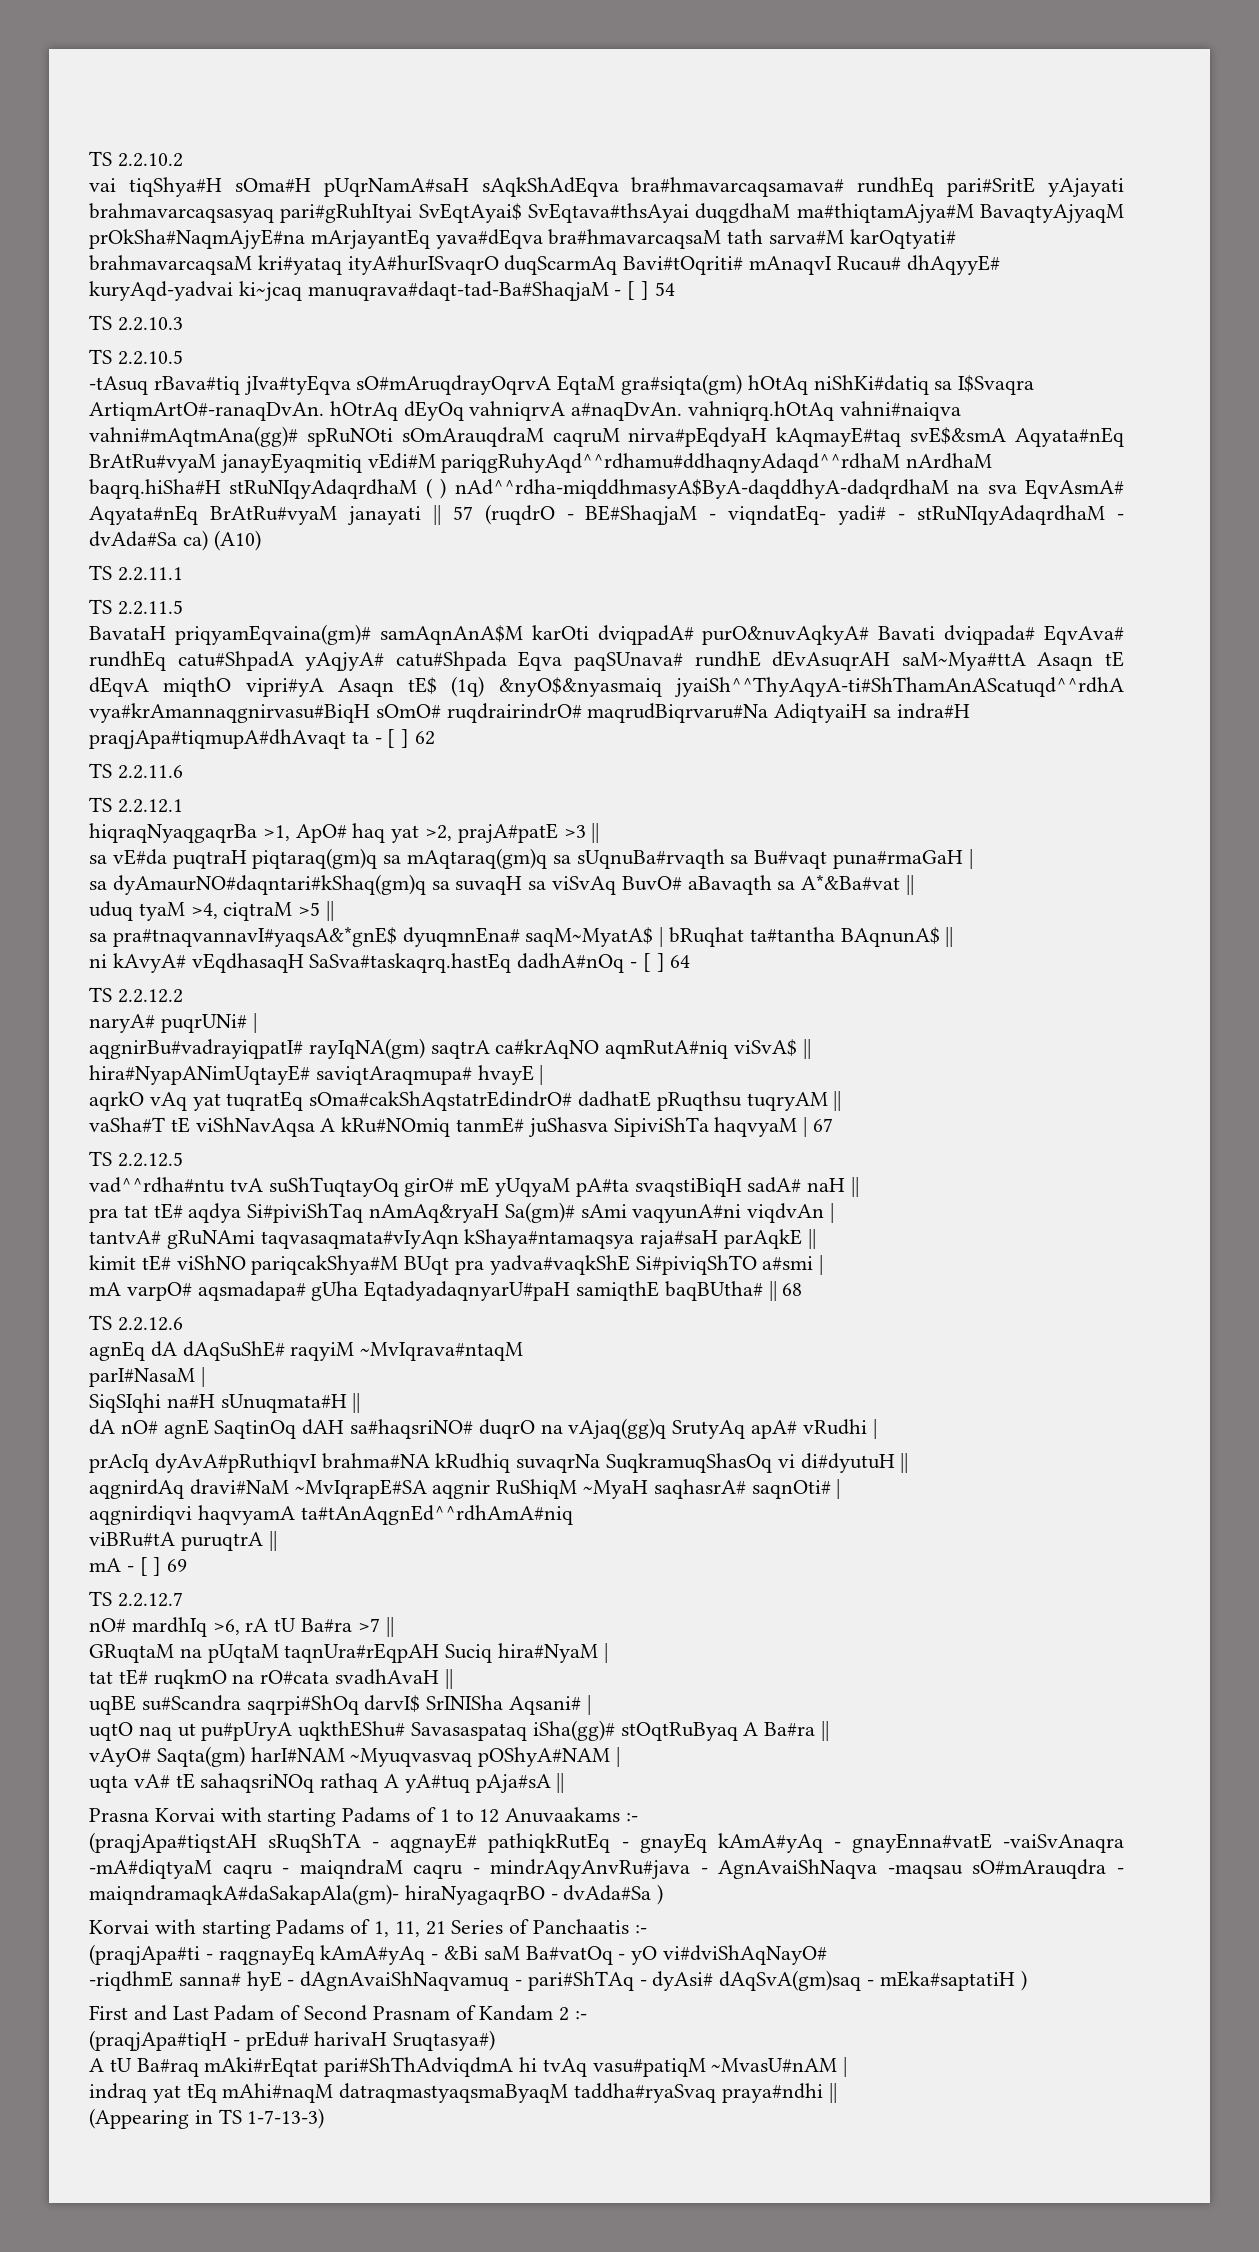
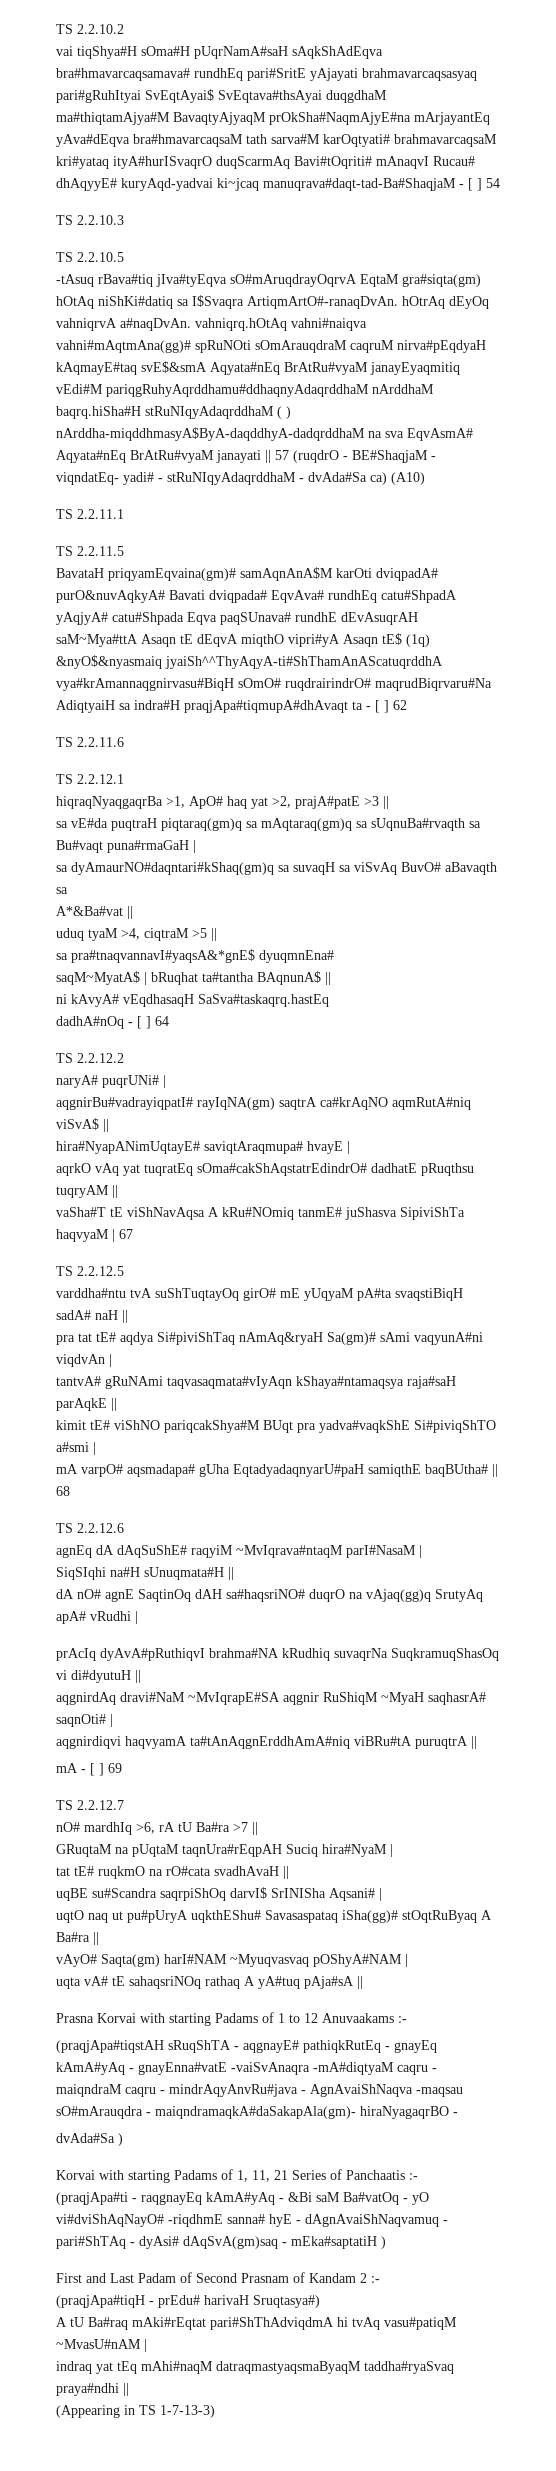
[435,229,543,249] yava#dEqva -> [56,134,130,147] yAva#dEqva
[441,453,993,473] [89,479,418,499] pariqgRuhyAqd^^rdhamu#ddhaqnyAdaqd^^rdhaM nArdhaM baqrq.hiSha#H stRuNIqyAdaqrdhaM -> [106,384,434,397] [56,406,274,419] pariqgRuhyAqrddhamu#ddhaqnyAdaqrddhaM nArddhaM baqrq.hiSha#H stRuNIqyAdaqrddhaM
[454,479,949,499] nAd^^rdha-miqddhmasyA$ByA-daqddhyA-dadqrdhaM -> [56,427,365,441] nArddha-miqddhmasyA$ByA-daqddhyA-dadqrddhaM
[917,505,1106,525] stRuNIqyAdaqrdhaM -> [167,472,296,485] stRuNIqyAdaqrddhaM
[674,677,1124,697] jyaiSh^^ThyAqyA-ti#ShThamAnAScatuqd^^rdhA -> [165,656,443,669] jyaiSh^^ThyAqyA-ti#ShThamAnAScatuqrddhA
(796, 885) none -> (68, 890) //
(520, 937) none -> (334, 956) //
(512, 963) none -> (329, 1000) //
[89,1177,225,1193] vad^^rdha#ntu -> [56,1288,126,1298] varddha#ntu
(524, 1351) // -> (343, 1551) none
[300,1505,573,1525] ta#tAnAqgnEd^^rdhAmA#niq // -> [190,1736,350,1749] ta#tAnAqgnErddhAmA#niq
[246,1695,359,1715] saqrpi#ShOq -> [160,1888,226,1901] saqrpiShOq
(558, 1897) none -> (458, 2114) //
(828, 1955) // -> (164, 2220) none

